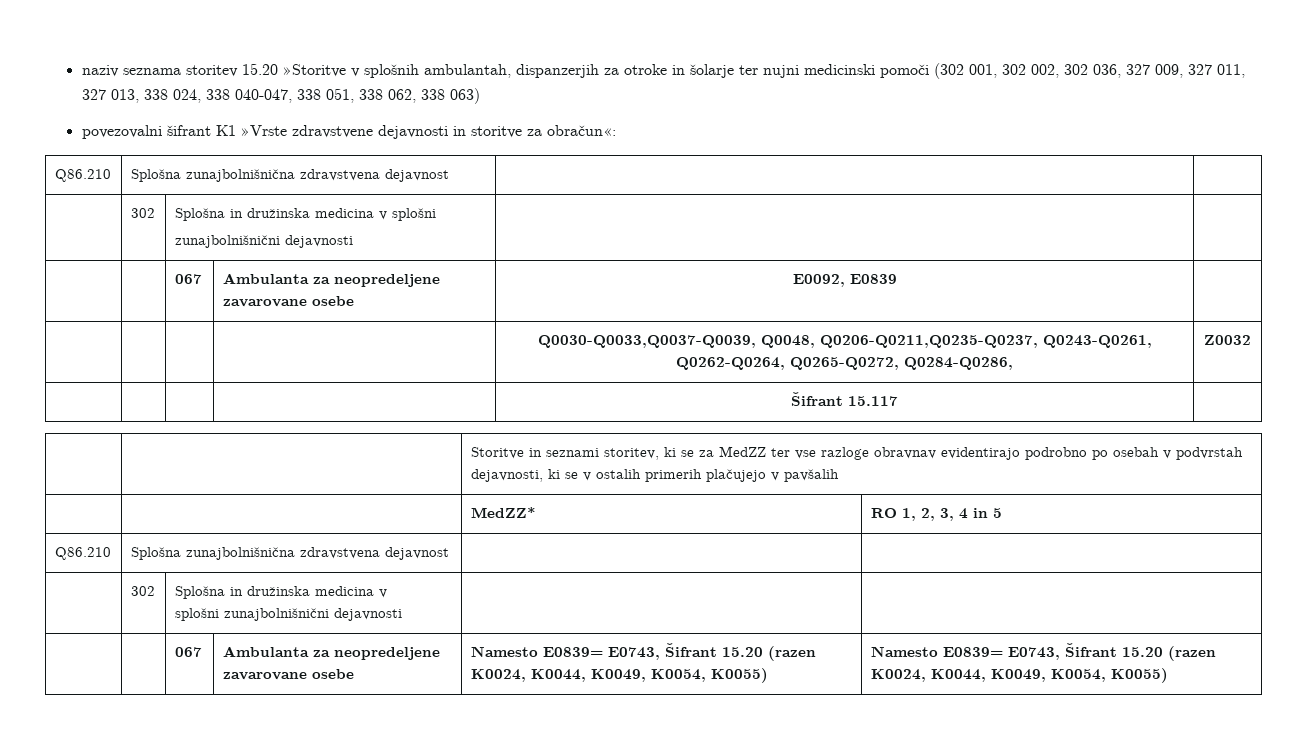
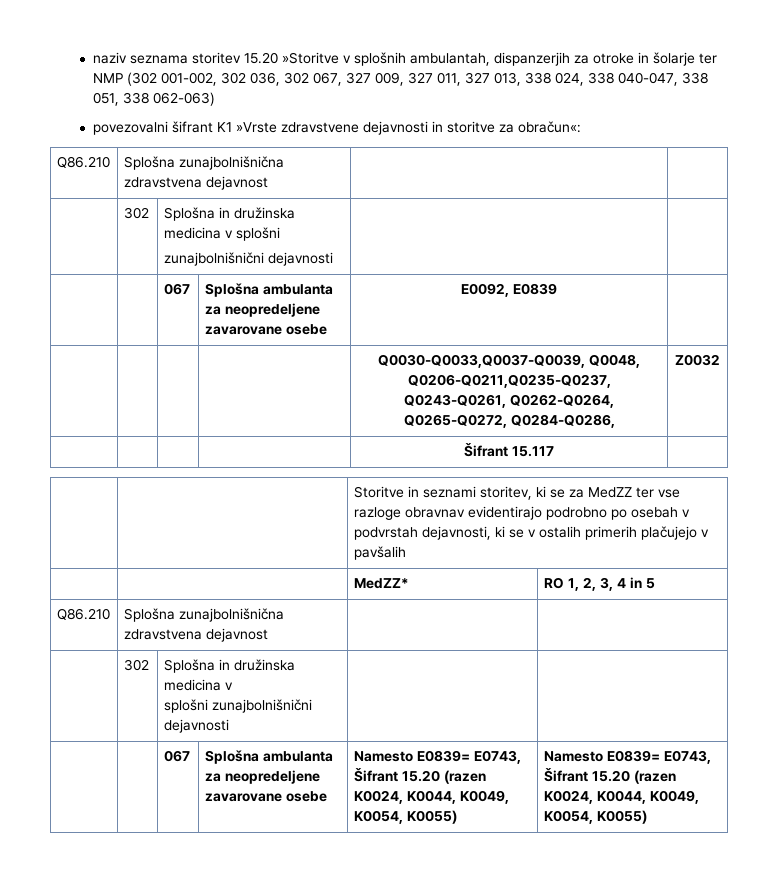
[762,63,1121,79] nujni medicinski pomoči (302 001, 302 002, 302 036, -> [92,72,342,86] NMP (302 001-002, 302 036, 302 067,
[387,88,480,104] 062, 338 063) -> [152,92,215,106] 062-063)
[222,273,309,284] Ambulanta -> [204,283,333,297] Splošna ambulanta
[222,646,309,657] Ambulanta -> [204,750,333,764] Splošna ambulanta

